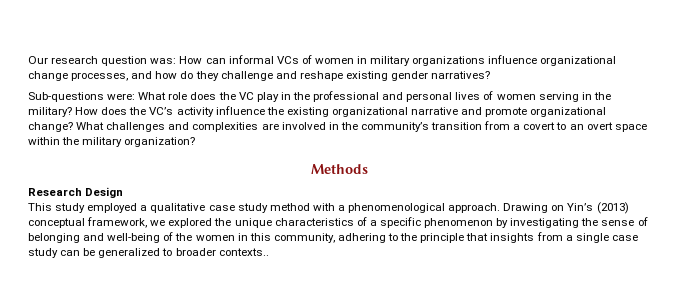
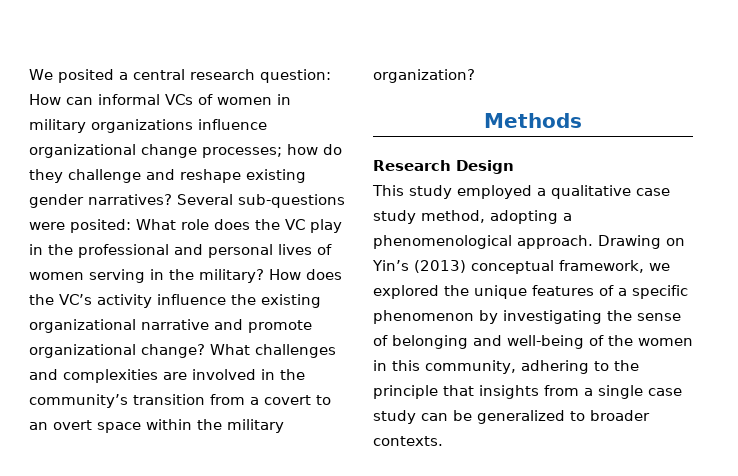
[28,56,177,66] Our research question was: -> [29,69,331,83] We posited a central research question:
[71,71,153,81] processes, and -> [202,147,282,158] processes;
[28,92,136,102] // Sub-questions were: -> [177,194,345,208] [29,219,131,233] Several sub-questions were posited:
[269,203,335,211] method with -> [421,210,558,224] method, adopting
[274,218,354,226] characteristics -> [532,285,594,296] features
[218,248,269,256] contexts.. -> [373,436,443,446] contexts.

